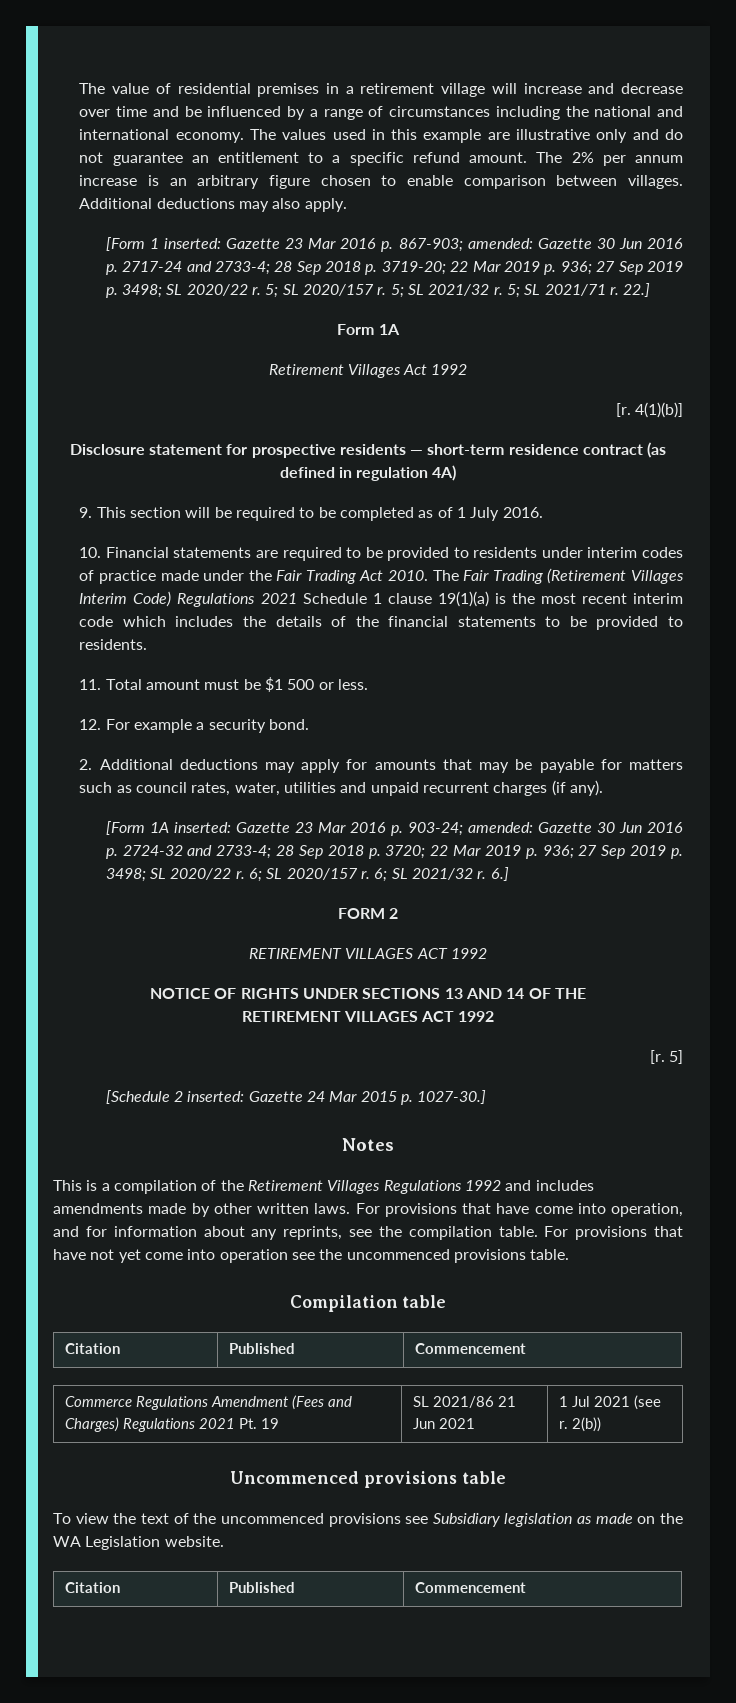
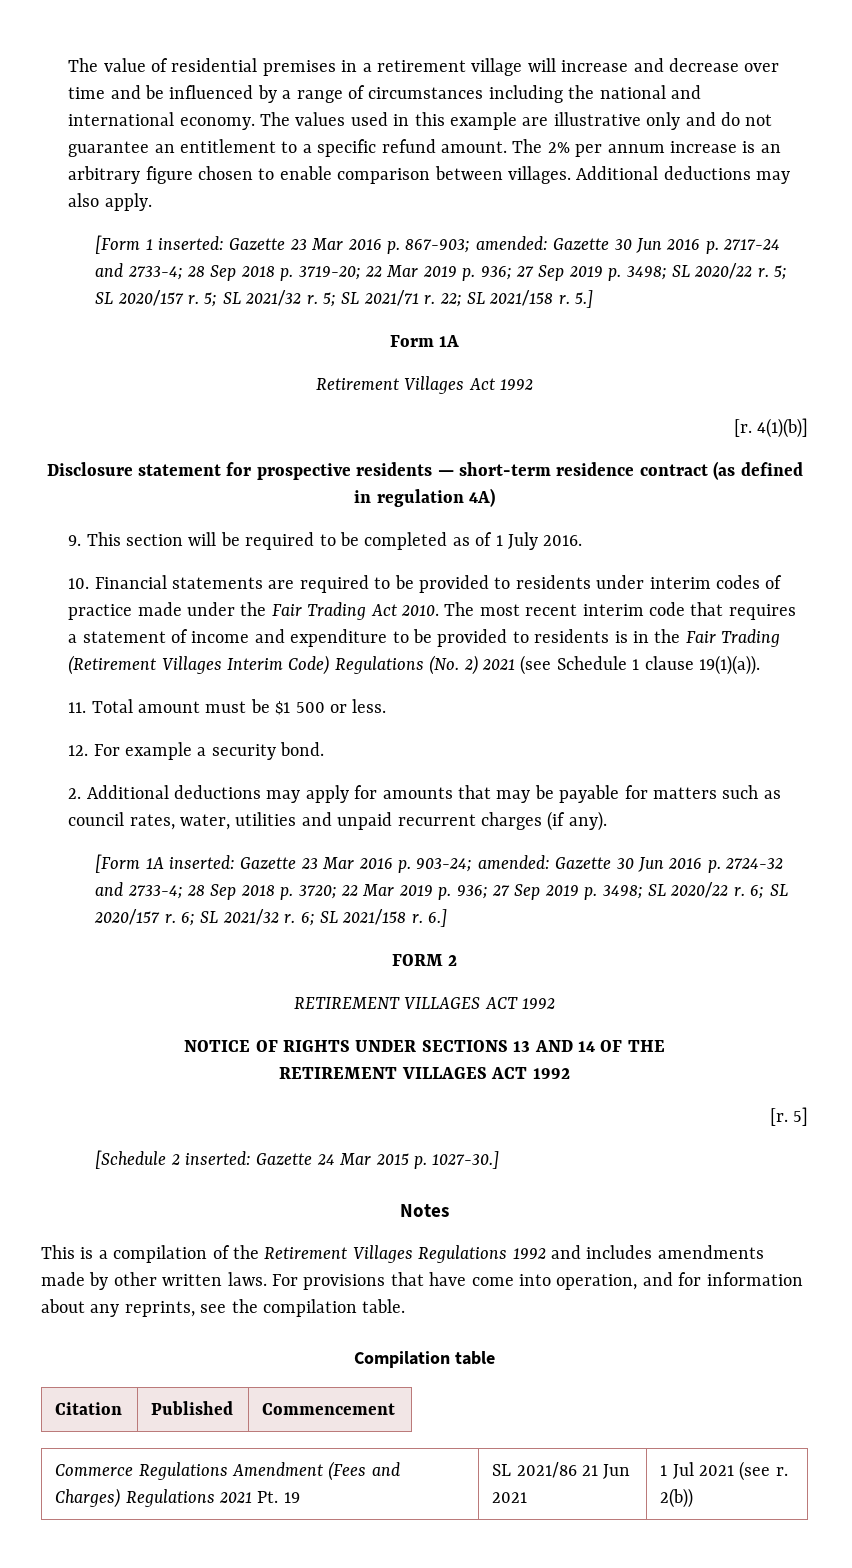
[623,283,651,297] 22.] -> [439,290,594,308] 22; SL 2021/158 r. 5.]
(459, 575) none -> [479,602,796,620] [68,629,681,647] most recent interim code that requires a statement of income and expenditure to be provided to residents is in the
[260,591,683,607] [79,616,683,630] [79,639,148,650] 2021 Schedule 1 clause 19(1)(a) is the most recent interim code which includes the details of the financial statements to be provided to residents. -> [429,655,760,675] (No. 2) 2021 (see Schedule 1 clause 19(1)(a)).
(487, 874) none -> [300,909,423,926] 6; SL 2021/158 r.
[544,1226,683,1240] [53,1249,570,1263] For provisions that have not yet come into operation see the uncommenced provisions table. -> (406, 1306) none
[230,1471,506,1488] [53,1513,683,1527] [53,1536,224,1550] [65,1582,121,1593] [229,1582,296,1593] [415,1582,527,1593] // Uncommenced provisions table // To view the text of the uncommenced provisions see Subsidiary legislation as made on the WA Legislation website. // Citation | Published | Commencement -> (694, 1498) none

